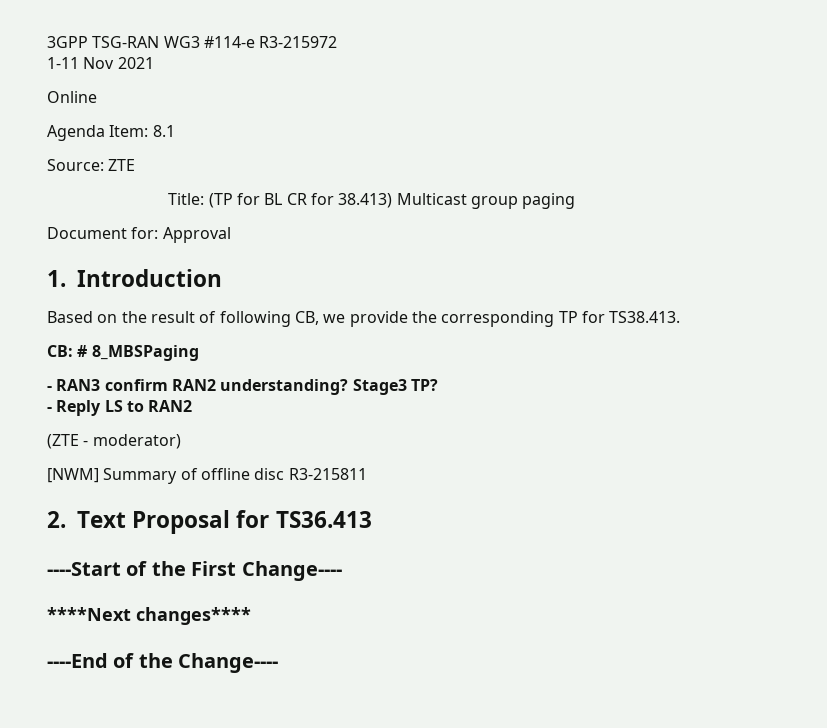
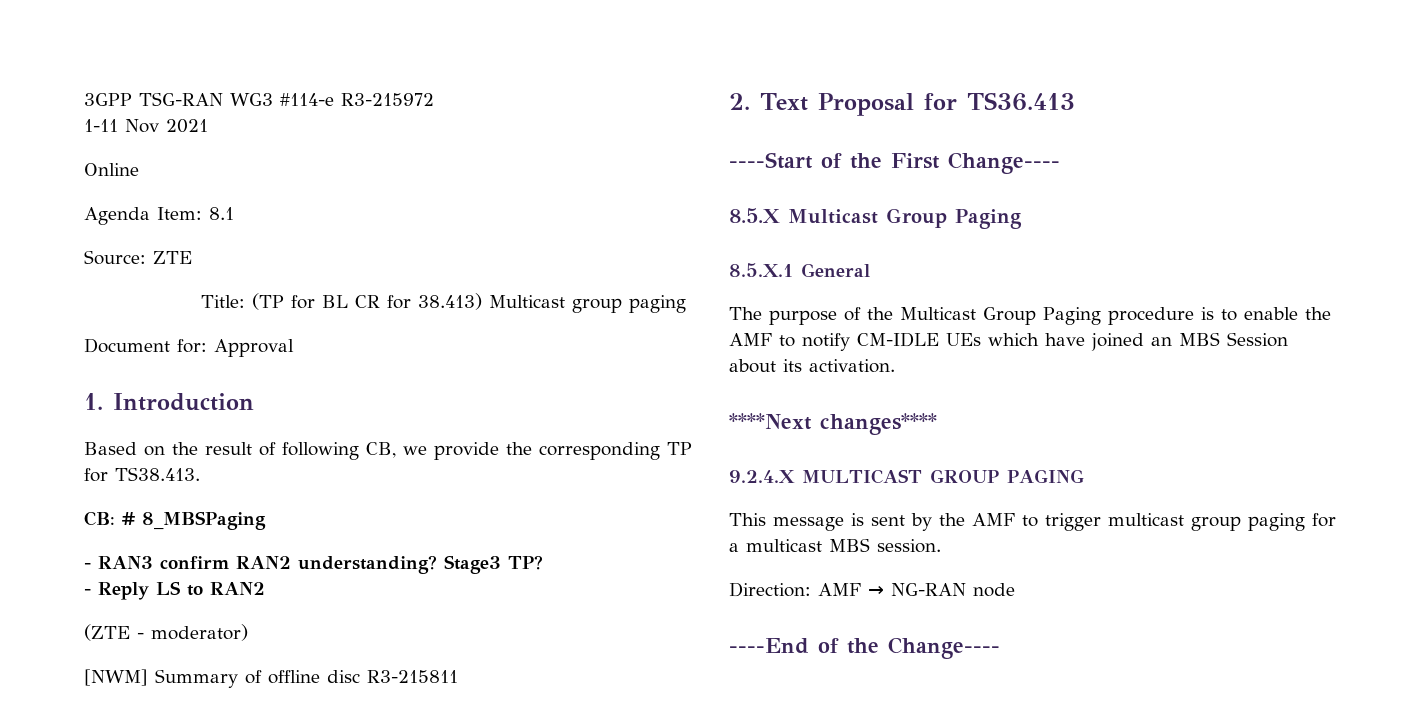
[47,607,251,625] ****Next changes**** -> [729,208,1022,229] [729,263,870,277] [729,307,1331,325] [729,332,1288,351] [729,359,895,373] [729,413,937,435] [729,469,1084,484] [729,513,1336,531] [729,538,941,553] [729,582,1015,597] 8.5.X Multicast Group Paging // 8.5.X.1 General // The purpose of the Multicast Group Paging procedure is to enable the AMF to notify CM-IDLE UEs which have joined an MBS Session about its activation. // ****Next changes**** // 9.2.4.X MULTICAST GROUP PAGING // This message is sent by the AMF to trigger multicast group paging for a multicast MBS session. // Direction: AMF → NG-RAN node

